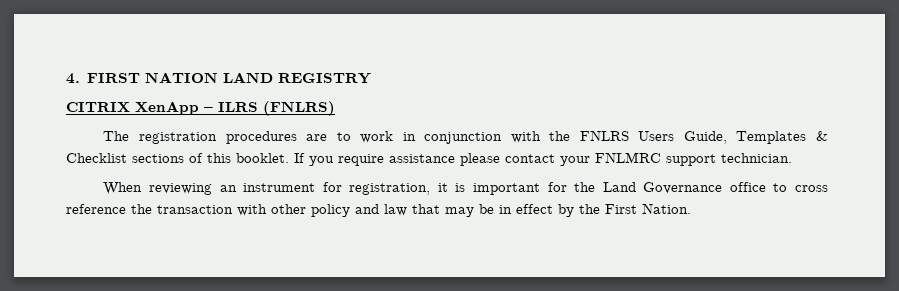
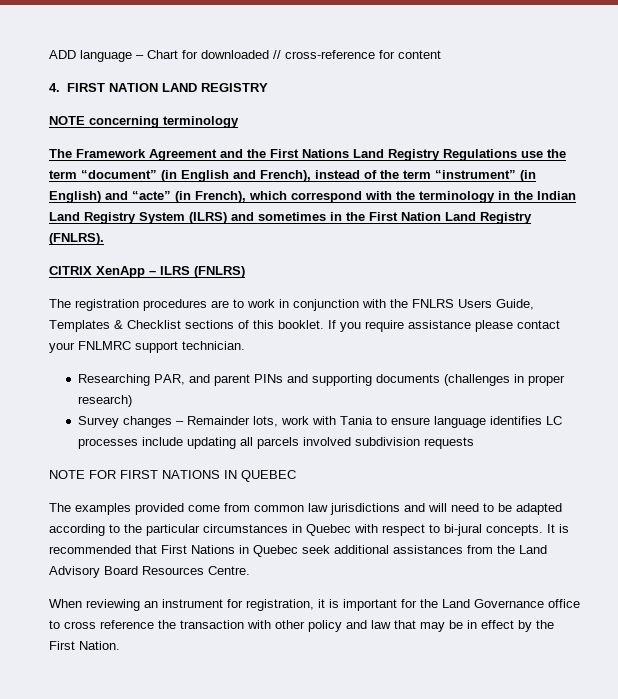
(66, 78) none -> [49,50,441,62] ADD language – Chart for downloaded // cross-reference for content //
(372, 78) none -> [49,116,239,128] [49,149,566,161] [49,170,536,182] [49,191,576,203] [49,212,532,224] [49,233,104,245] // NOTE concerning terminology // The Framework Agreement and the First Nations Land Registry Regulations use the term “document” (in English and French), instead of the term “instrument” (in English) and “acte” (in French), which correspond with the terminology in the Indian Land Registry System (ILRS) and sometimes in the First Nation Land Registry (FNLRS).
(792, 158) none -> [77,374,565,386] [77,395,132,407] [77,416,562,428] [77,437,474,449] [49,470,296,482] [49,503,562,515] [49,524,569,536] [49,545,547,557] [49,566,250,578] // Researching PAR, and parent PINs and supporting documents (challenges in proper research) // Survey changes – Remainder lots, work with Tania to ensure language identifies LC processes include updating all parcels involved subdivision requests // NOTE FOR FIRST NATIONS IN QUEBEC // The examples provided come from common law jurisdictions and will need to be adapted according to the particular circumstances in Quebec with respect to bi-jural concepts. It is recommended that First Nations in Quebec seek additional assistances from the Land Advisory Board Resources Centre.

